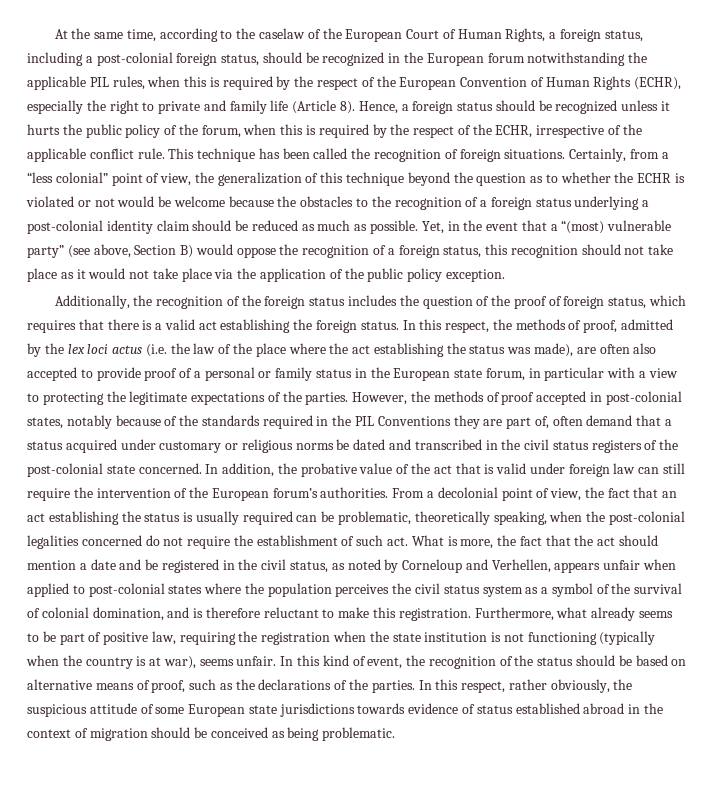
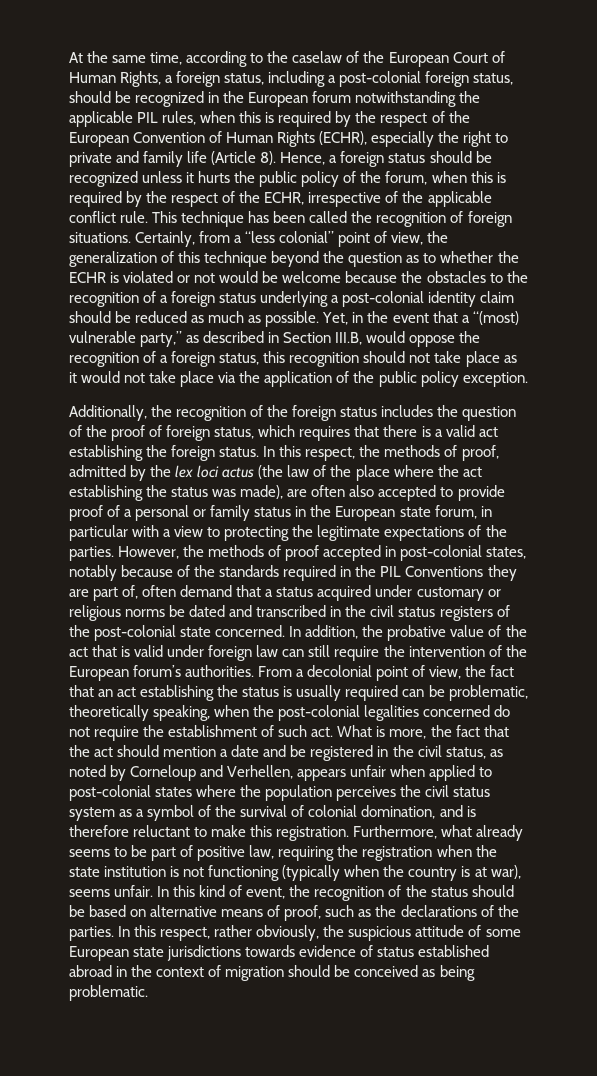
[27,244,194,258] party” (see above, Section B) -> [140,331,363,347] party,” as described in Section III.B,
[145,343,190,357] (i.e. the -> [258,465,284,479] (the

